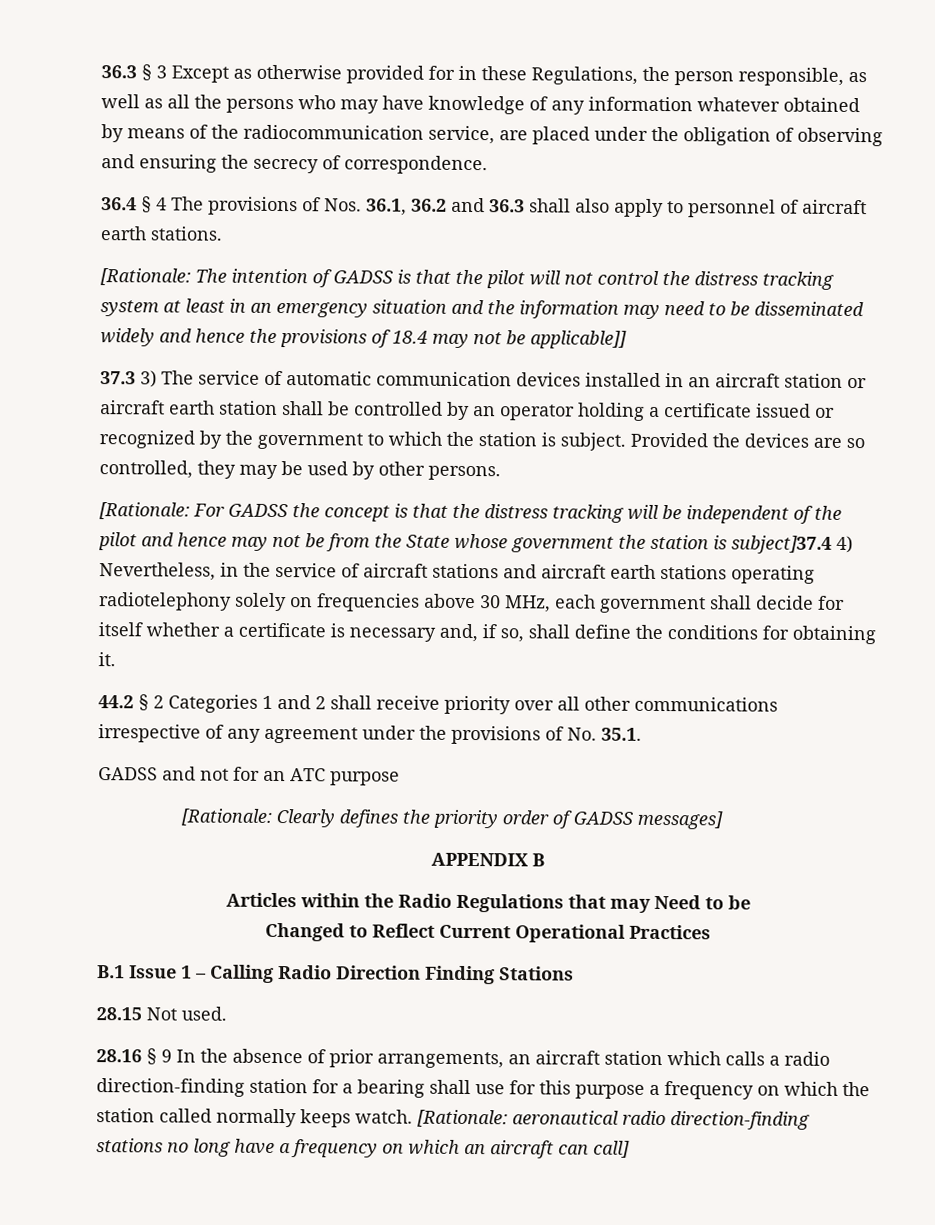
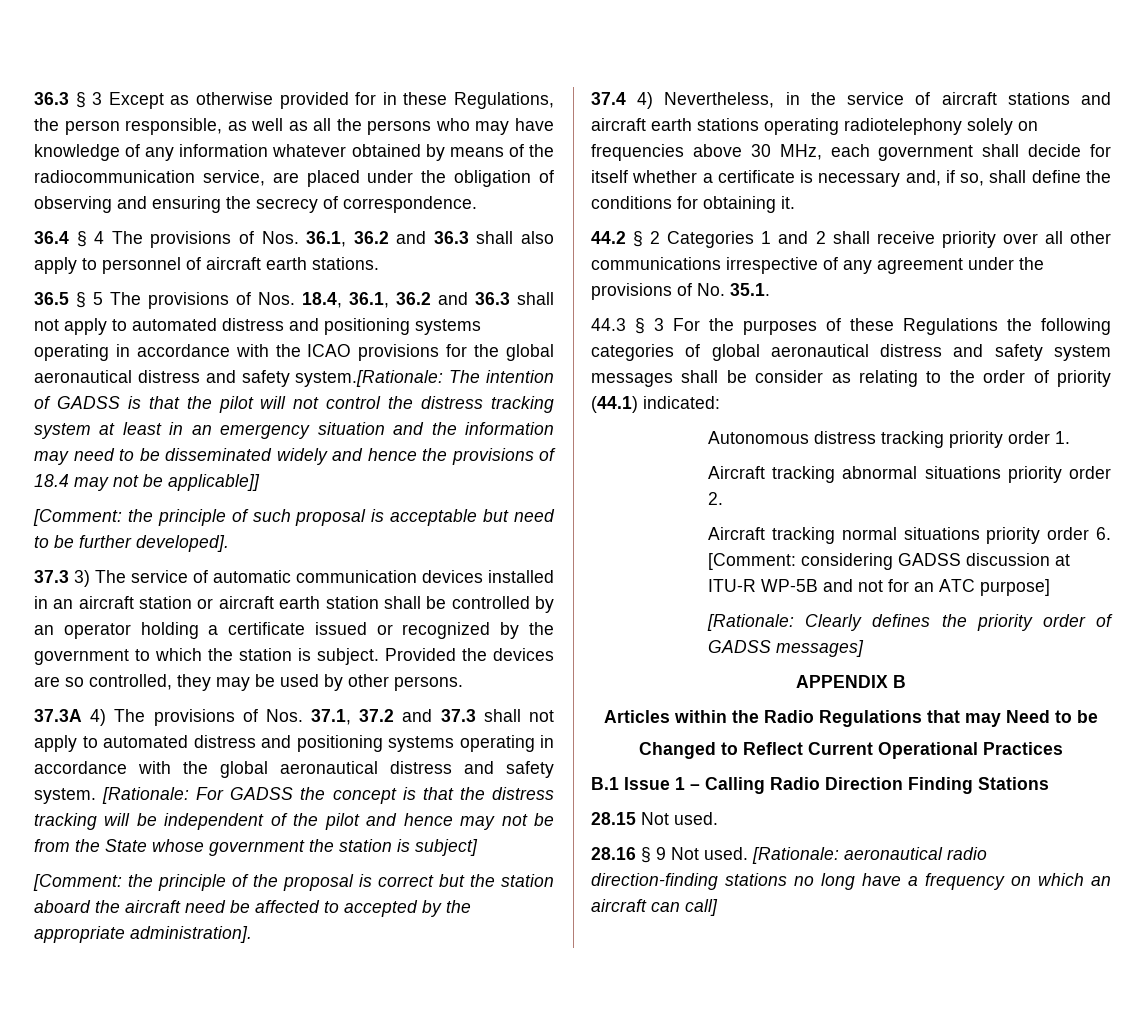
[100,268,191,286] [Rationale: -> [34,292,554,309] [34,318,481,335] [34,344,555,361] [34,370,444,387] 36.5 § 5 The provisions of Nos. 18.4, 36.1, 36.2 and 36.3 shall not apply to automated distress and positioning systems operating in accordance with the ICAO provisions for the global aeronautical distress and safety system.[Rationale:
(627, 339) none -> [33,509,556,526] [34,535,229,552] // [Comment: the principle of such proposal is acceptable but need to be further developed].
(501, 473) none -> [34,709,554,726] [34,735,554,752] [34,761,554,778] [34,788,96,804] 37.3A 4) The provisions of Nos. 37.1, 37.2 and 37.3 shall not apply to automated distress and positioning systems operating in accordance with the global aeronautical distress and safety system.
[731,535,832,554] subject]37.4 -> [415,839,478,856] [33,874,554,891] [34,900,471,917] [34,926,252,943] [591,92,626,105] subject] // [Comment: the principle of the proposal is correct but the station aboard the aircraft need be affected to accepted by the appropriate administration]. // 37.4
[98,767,158,781] GADSS -> [591,318,1111,335] [591,344,1111,361] [591,370,1111,387] [591,396,720,413] [708,431,1071,448] [708,466,1111,483] [708,492,724,505] [708,527,1111,544] [708,553,1071,570] [708,579,819,592] 44.3 § 3 For the purposes of these Regulations the following categories of global aeronautical distress and safety system messages shall be consider as relating to the order of priority (44.1) indicated: // Autonomous distress tracking priority order 1. // Aircraft tracking abnormal situations priority order 2. // Aircraft tracking normal situations priority order 6. [Comment: considering GADSS discussion at ITU-R WP-5B
[330,771,400,786] purpose -> [980,579,1051,596] purpose]
[176,1048,830,1069] [96,1078,870,1100] [96,1108,413,1128] In the absence of prior arrangements, an aircraft station which calls a radio direction-finding station for a bearing shall use for this purpose a frequency on which the station called normally keeps watch. -> [671,847,748,860] Not used.

